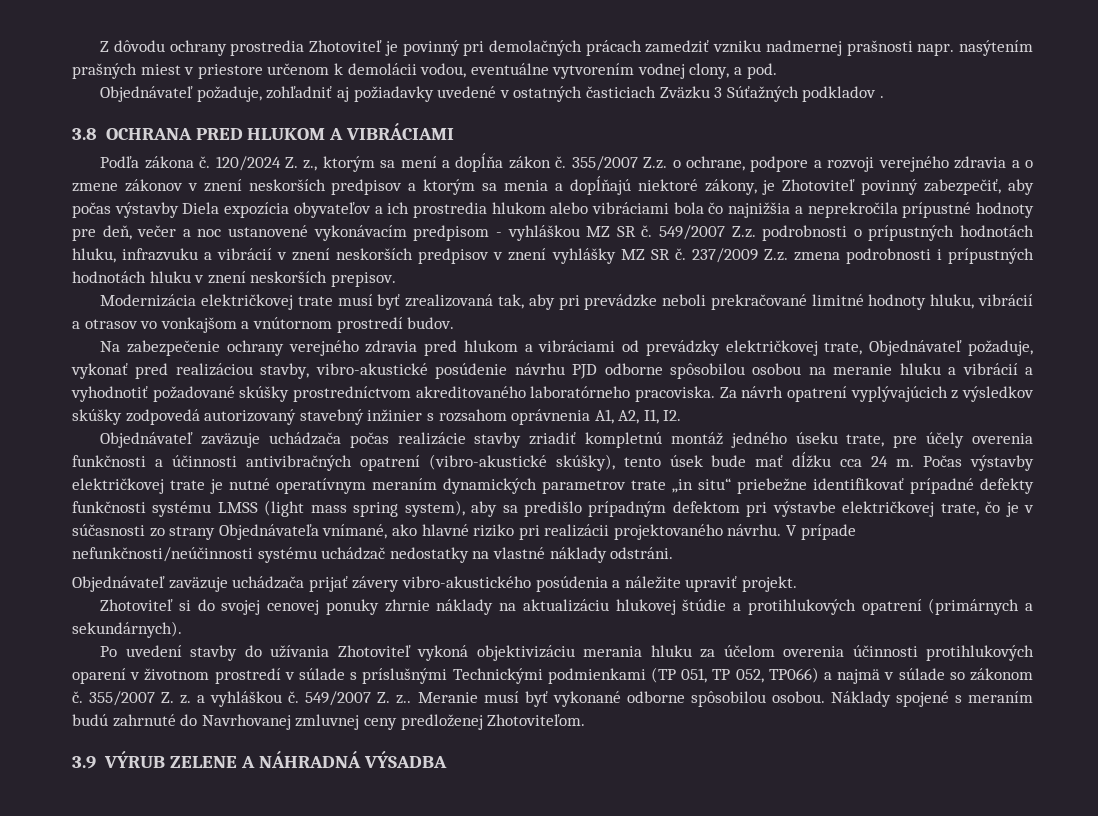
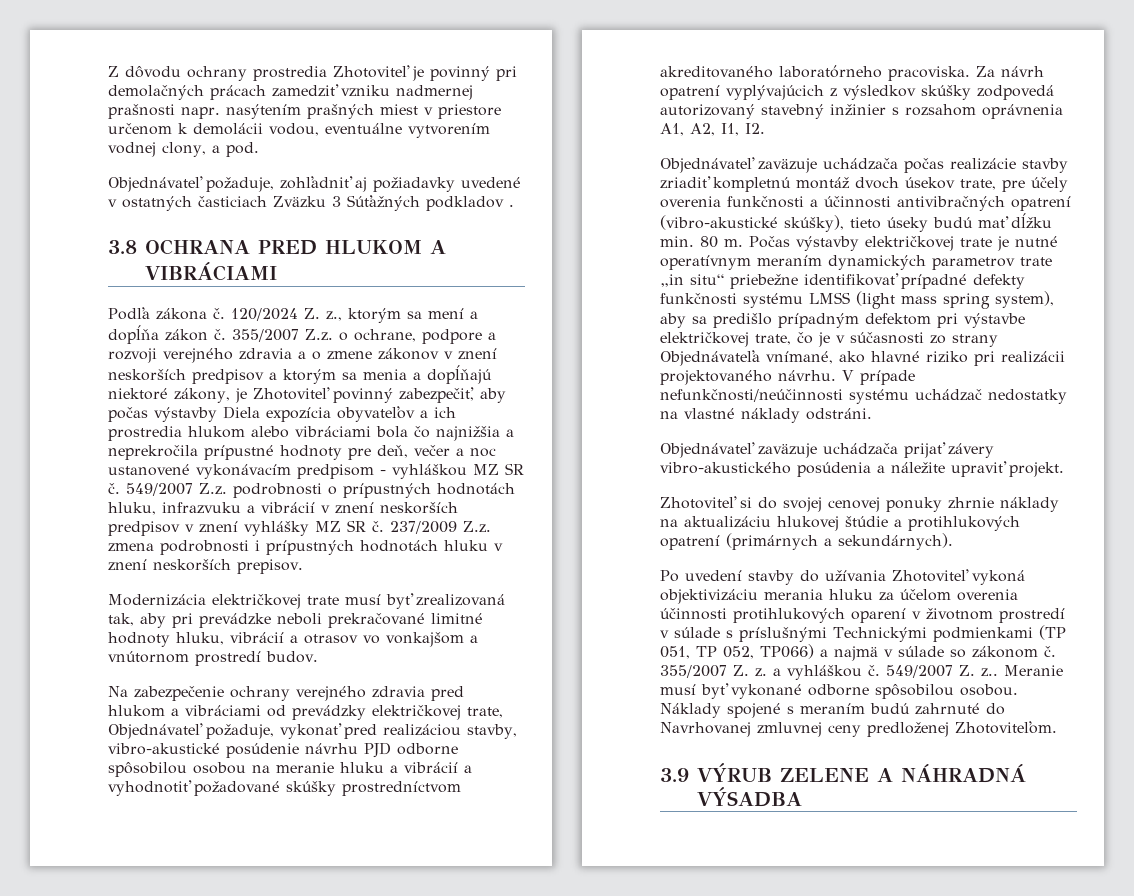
[730,432,838,448] jedného úseku -> [855,177,955,189] dvoch úsekov
[623,452,889,468] tento úsek bude mať dĺžku cca 24 -> [850,213,1052,232] [660,236,718,248] tieto úseky budú mať dĺžku min. 80

